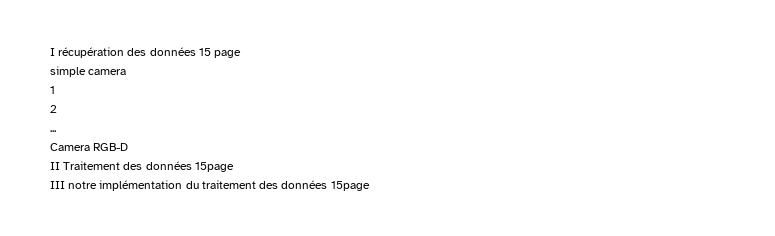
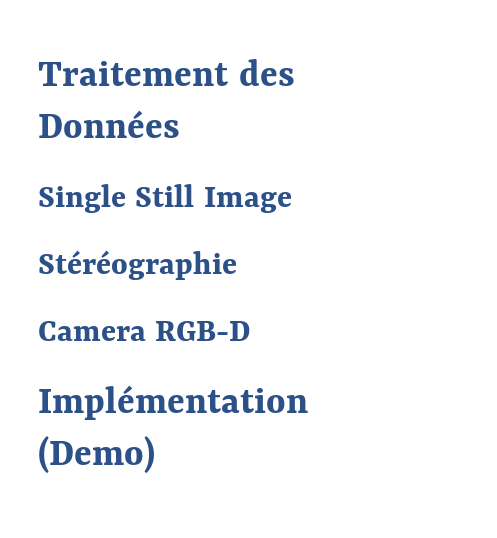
[50,47,242,58] [50,66,127,77] [50,86,55,94] [50,105,57,113] [50,130,56,132] [50,143,129,151] [50,161,234,172] [50,180,370,191] I récupération des données 15 page // simple camera // 1 // 2 // ... // Camera RGB-D // II Traitement des données 15page // III notre implémentation du traitement des données 15page -> [38,59,295,86] [38,110,180,138] [38,184,292,213] [38,250,237,280] [38,321,251,341] [38,385,308,420] [38,436,155,474] Traitement des Données // Single Still Image // Stéréographie // Camera RGB-D // Implémentation (Demo)

